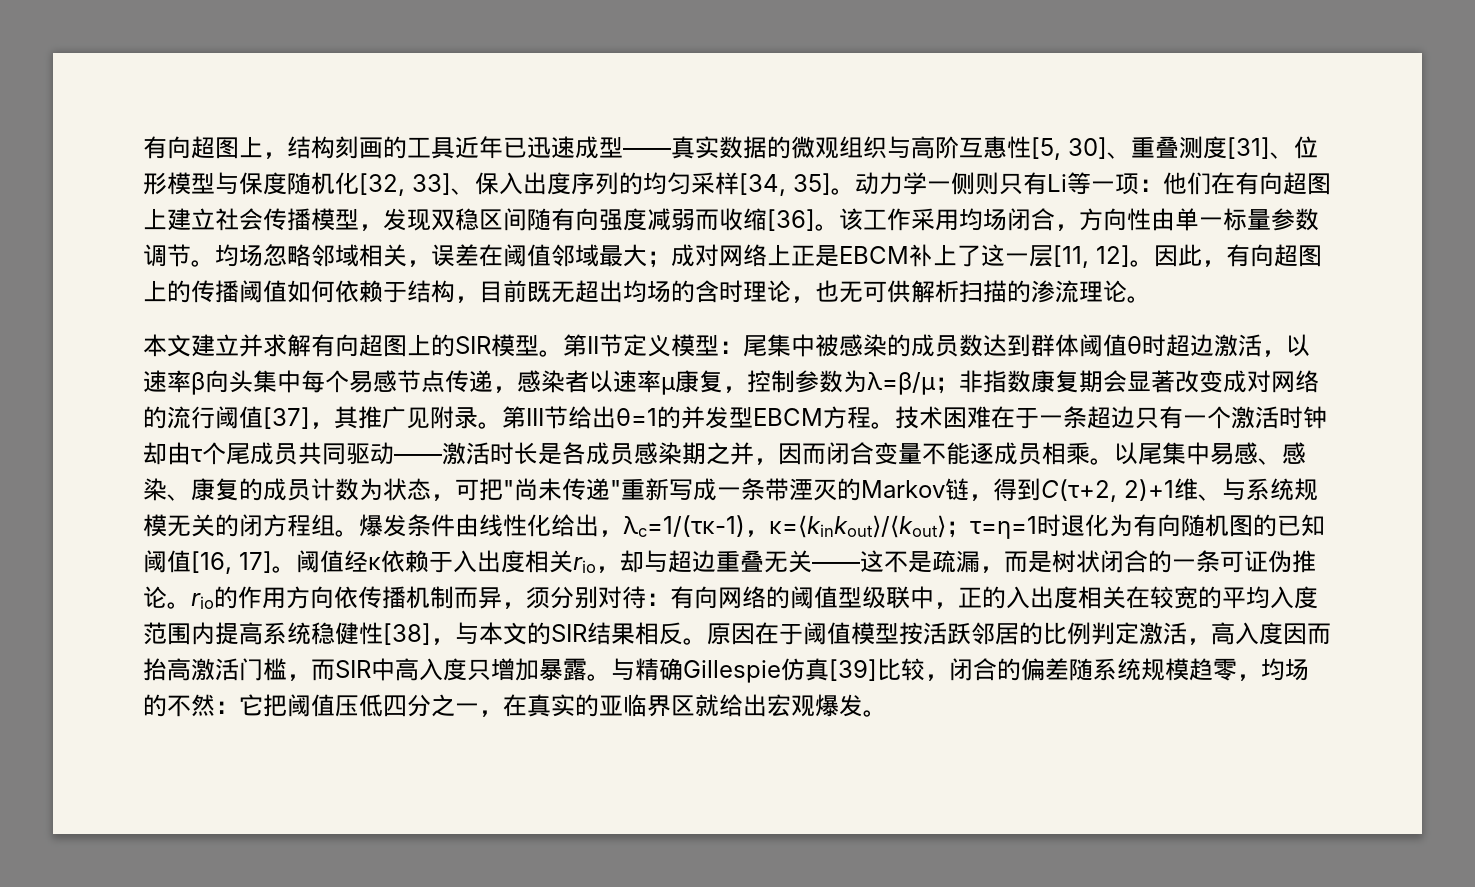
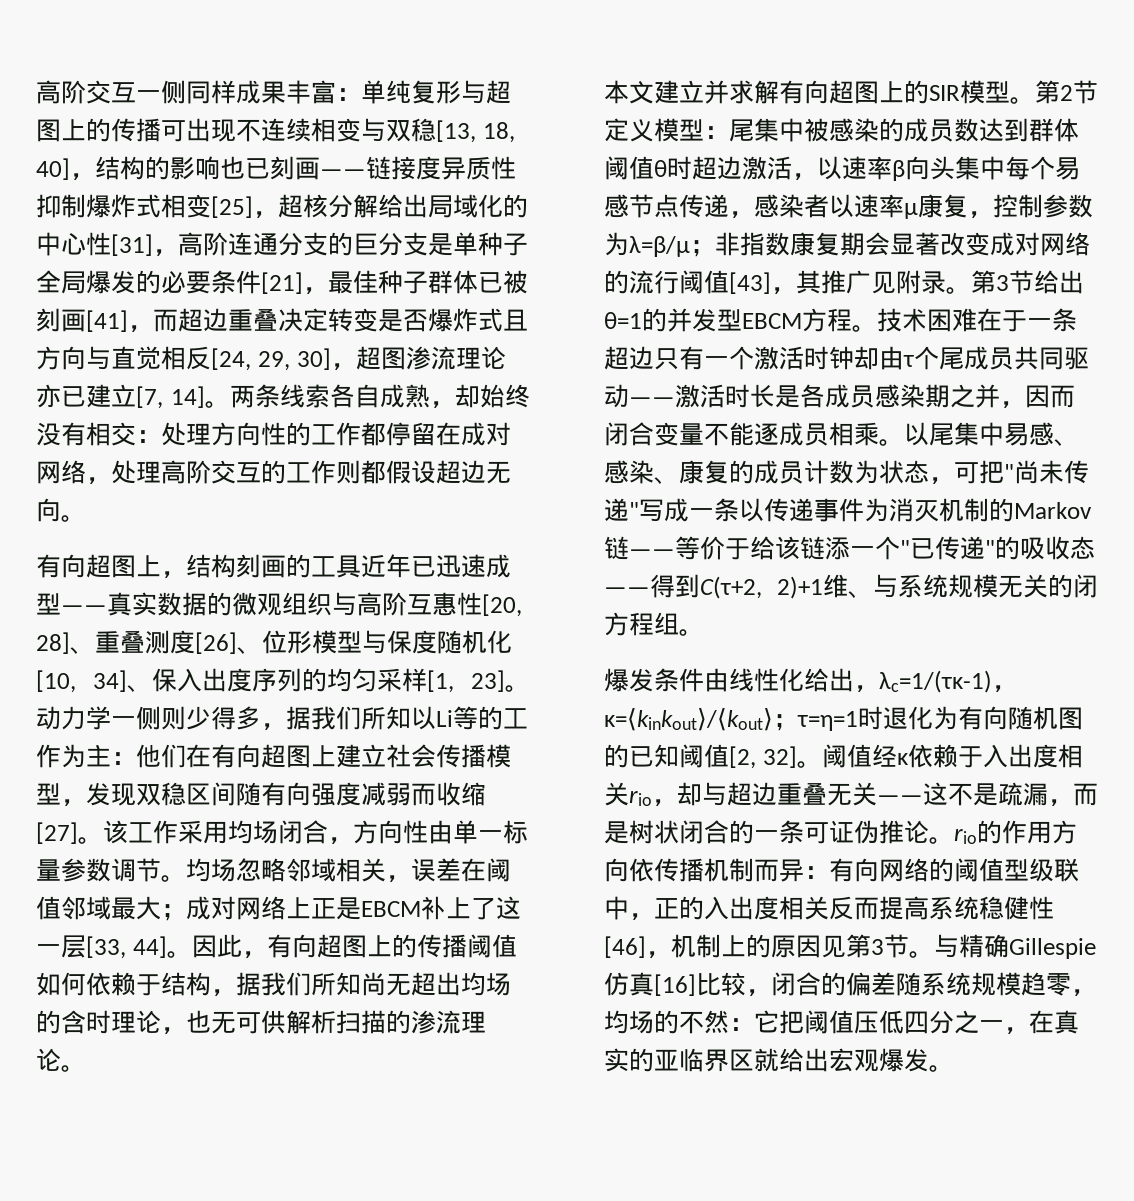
(143, 147) none -> [36,80,511,104] [36,118,515,143] [36,156,516,181] [36,194,528,219] [36,232,528,257] [36,270,528,295] [36,308,528,333] [36,346,506,371] [36,384,530,409] [36,422,511,446] [36,460,511,485] [36,498,86,522] 高阶交互一侧同样成果丰富：单纯复形与超图上的传播可出现不连续相变与双稳[13, 18, 40]，结构的影响也已刻画——链接度异质性抑制爆炸式相变[25]，超核分解给出局域化的中心性[31]，高阶连通分支的巨分支是单种子全局爆发的必要条件[21]，最佳种子群体已被刻画[41]，而超边重叠决定转变是否爆炸式且方向与直觉相反[24, 29, 30]，超图渗流理论亦已建立[7, 14]。两条线索各自成熟，却始终没有相交：处理方向性的工作都停留在成对网络，处理高阶交互的工作则都假设超边无向。 //
[1031,137,1107,160] [5, 30] -> [482,594,522,617] [36,632,70,654] [20, 28]
[1227,137,1270,159] [31] -> [195,632,237,654] [26]
[359,173,451,196] [32, 33] -> [36,670,127,693] [10, 34]
[739,173,831,196] [34, 35] -> [427,670,505,693] [1, 23]
[999,172,1139,195] 只有Li等一项 -> [186,706,528,731] [36,744,111,768] 少得多，据我们所知以Li等的工作为主
[767,209,815,231] [36] -> [36,822,78,844] [27]
[1053,245,1130,268] [11, 12] -> [86,936,167,959] [33, 44]
[479,280,551,303] 目前既 -> [236,972,386,996] 据我们所知尚
[587,336,599,354] II -> [1060,85,1073,101] 2
[263,407,310,429] [37] -> [729,272,771,294] [43]
[526,408,544,426] III -> [996,275,1009,291] 3
[621,478,669,501] 重新 -> (639, 510) none
[765,478,993,501] 带湮灭的Markov链， -> [739,498,1092,522] [604,536,1095,560] [604,587,650,595] 以传递事件为消灭机制的Markov链——等价于给该链添一个"已传递"的吸收态——
(359, 533) none -> (704, 632) //
[191,551,272,574] [16, 17] -> [729,746,797,769] [2, 32]
[502,586,646,609] ，须分别对待 -> (804, 870) none
[1126,586,1318,609] [143,622,1331,645] [143,658,587,681] 在较宽的平均入度范围内提高系统稳健性[38]，与本文的SIR结果相反。原因在于阈值模型按活跃邻居的比例判定激活，高入度因而抬高激活门槛，而SIR中高入度只增加暴露 -> [829,896,1054,920] [604,934,909,959] 反而提高系统稳健性[46]，机制上的原因见第3节
[829,659,877,681] [39] -> [654,974,696,996] [16]

